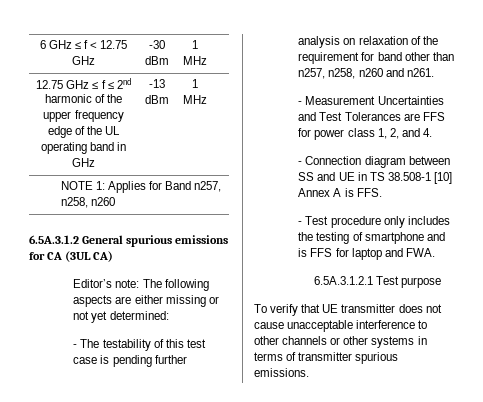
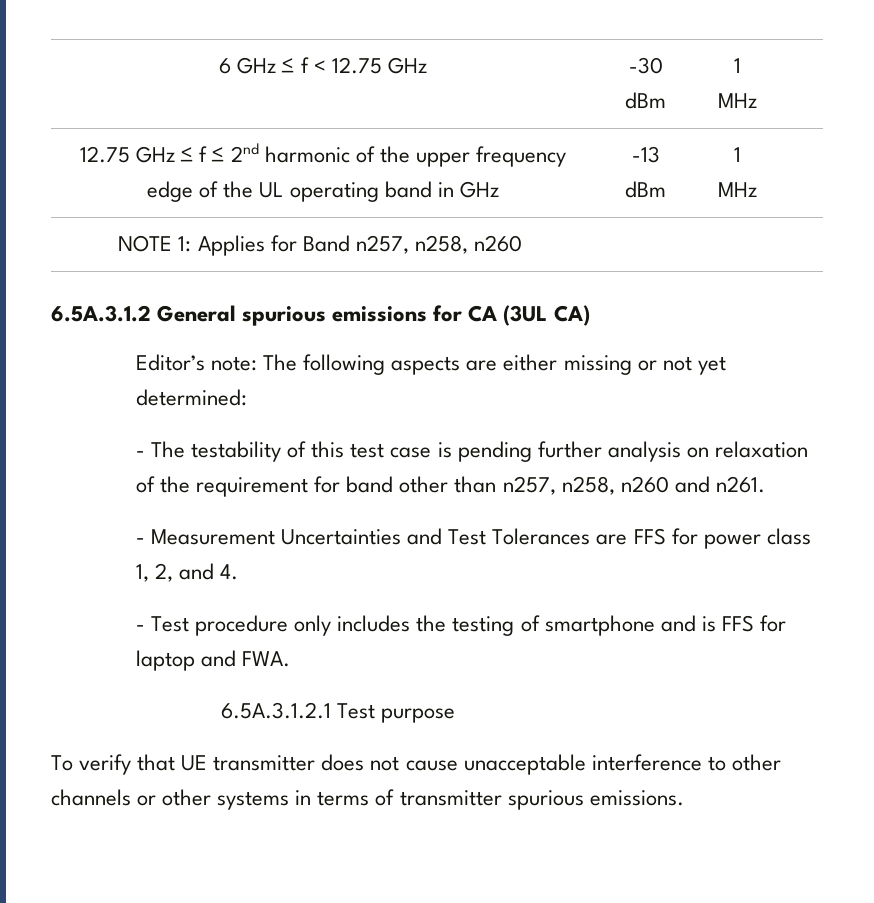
[298,156,450,168] [298,172,452,184] [298,188,382,197] // - Connection diagram between SS and UE in TS 38.508-1 [10] Annex A is FFS. -> (239, 572) none

